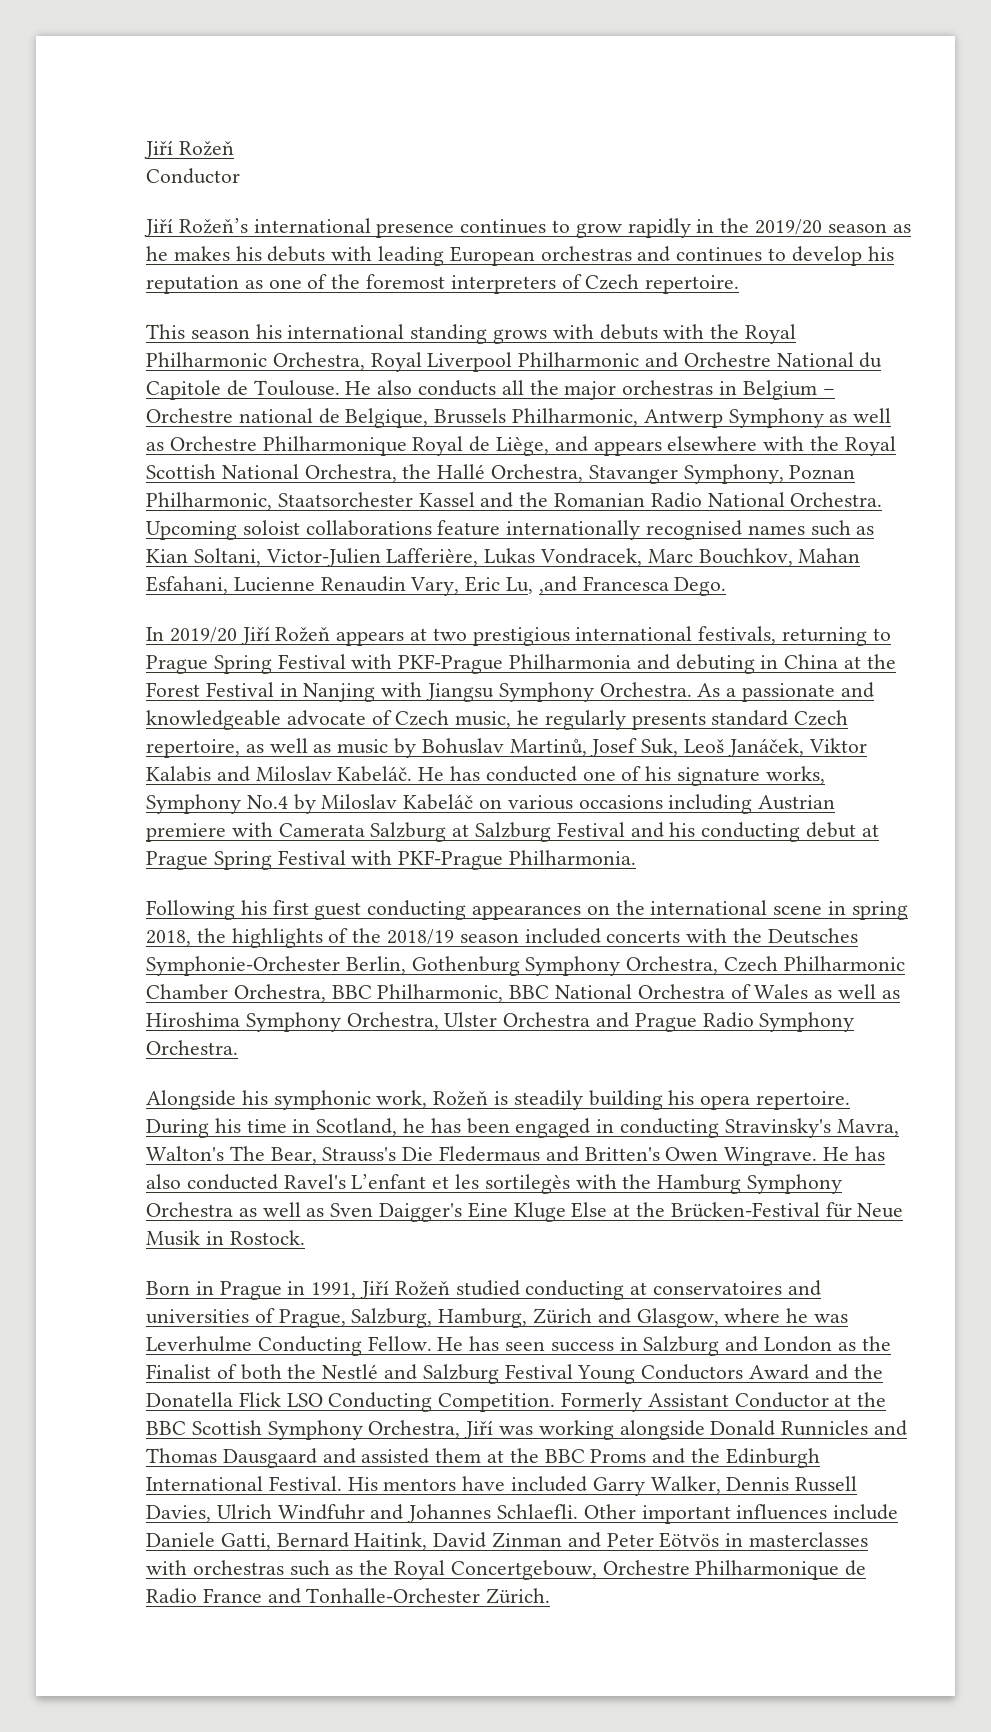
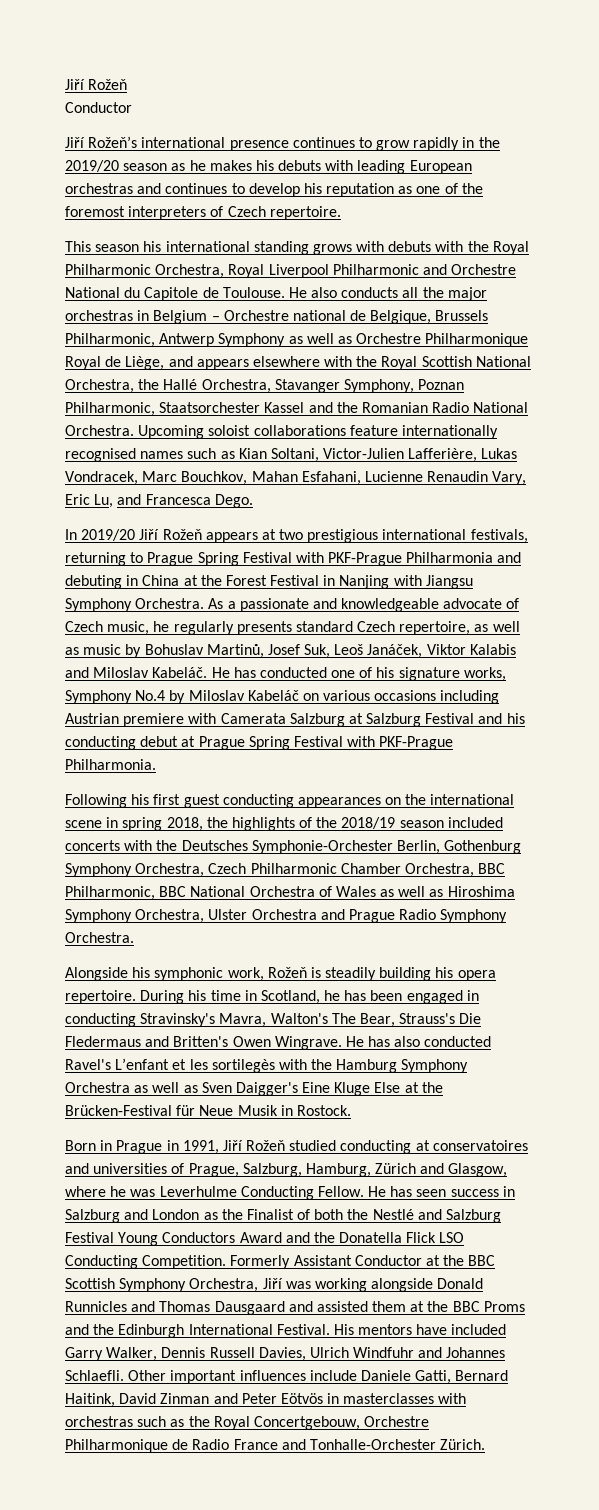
[538,576,577,594] ,and -> [117,494,142,505] and

